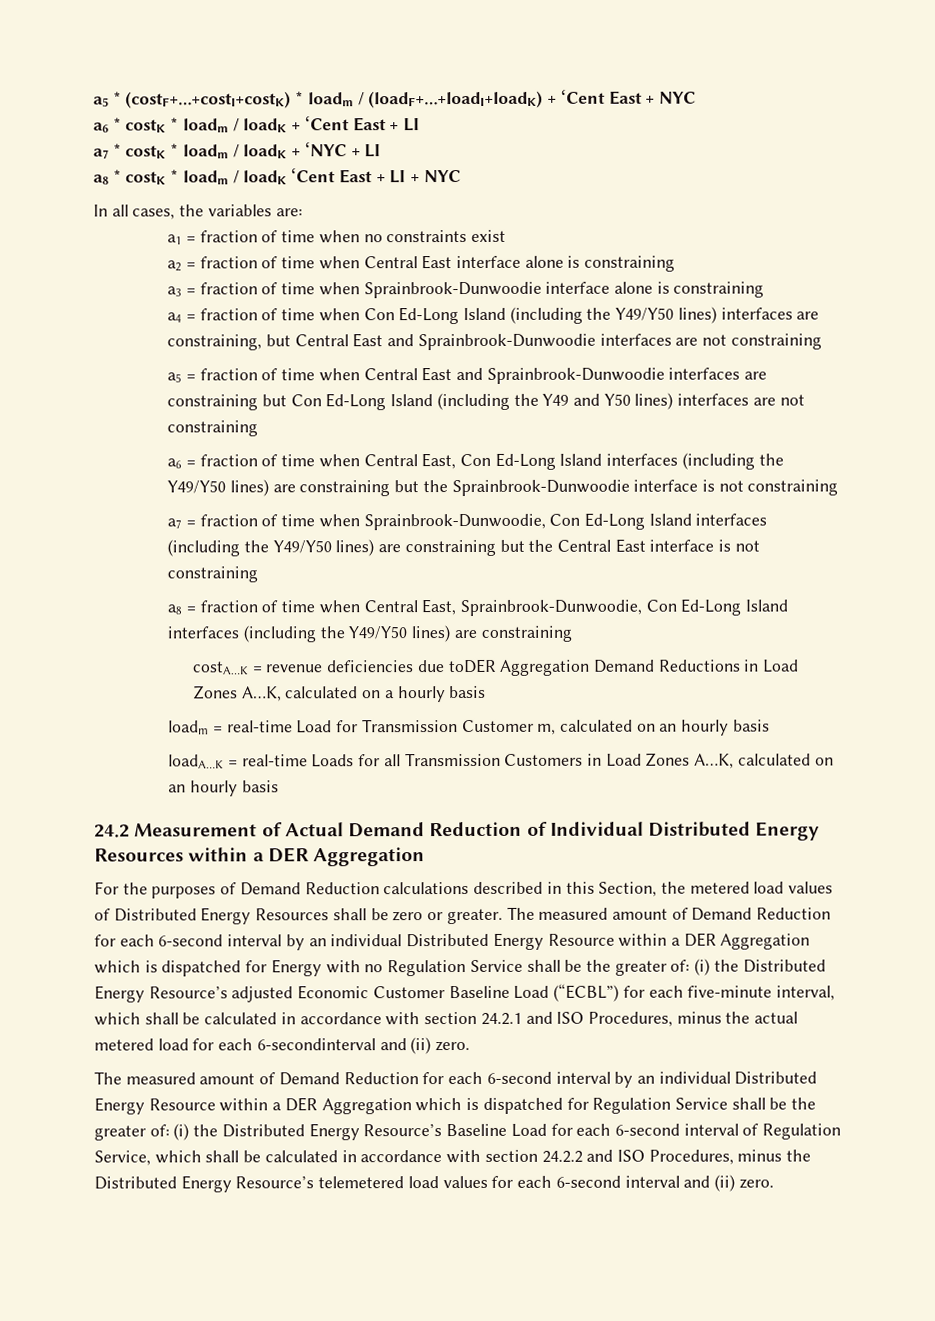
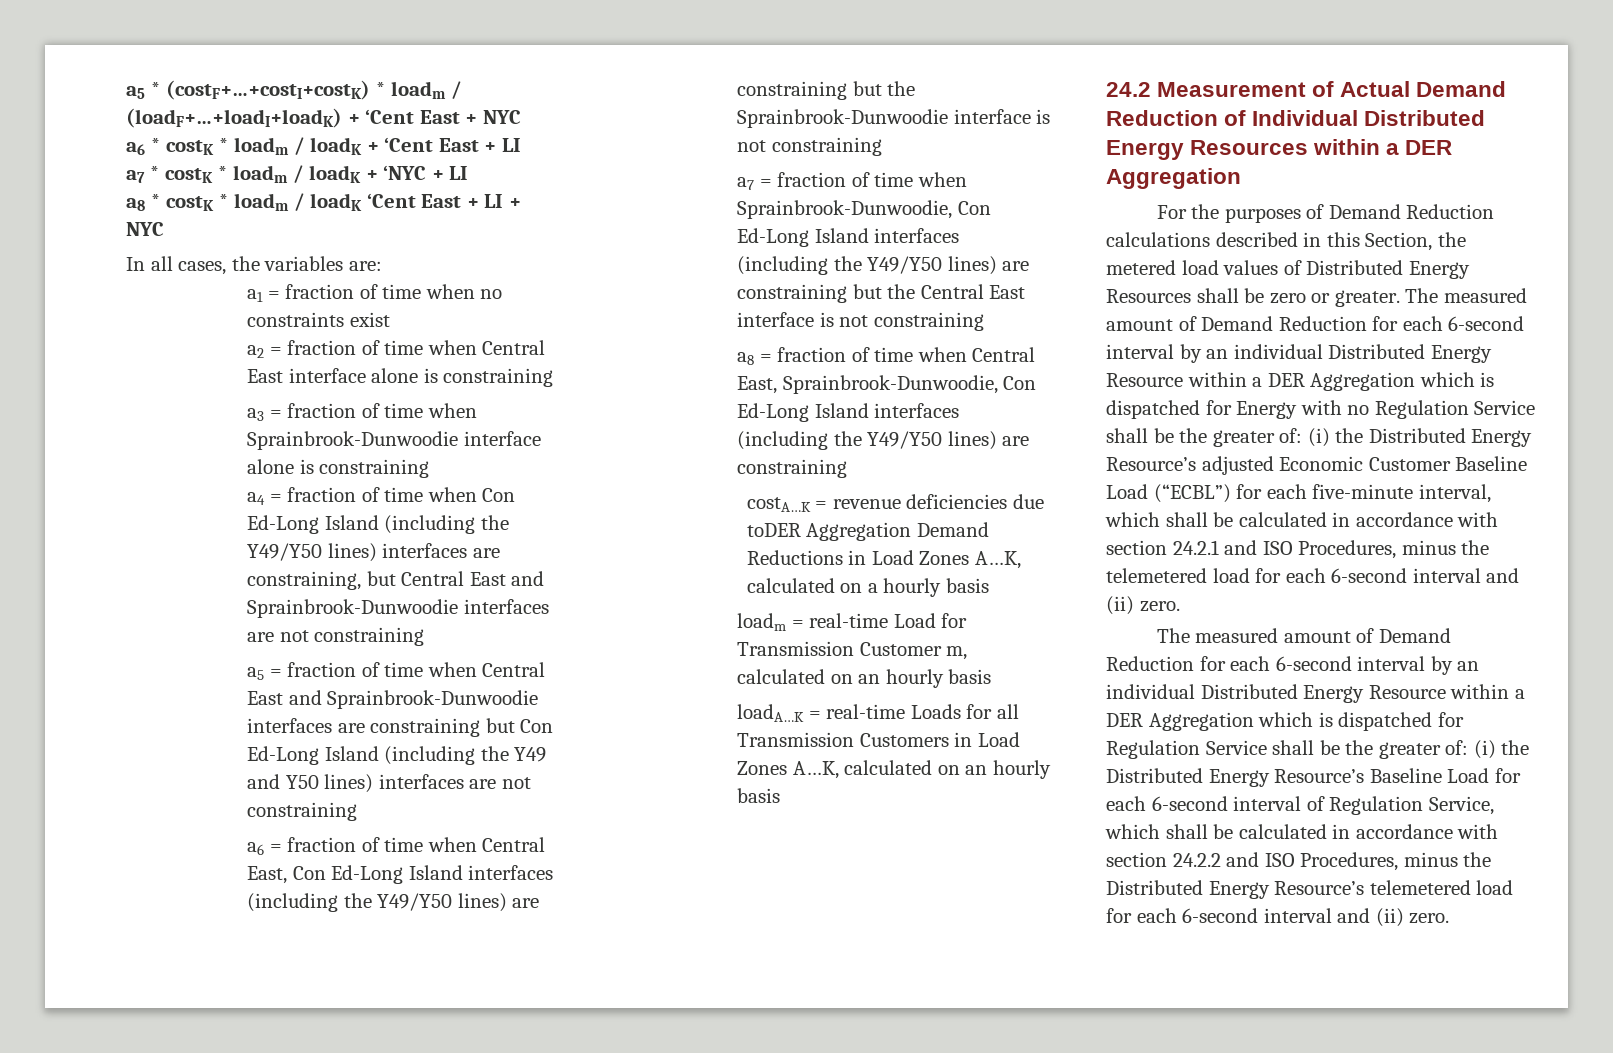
[754,1011,799,1024] [94,1038,376,1051] actual metered load for each 6-secondinterval -> [1106,568,1481,583] telemetered load for each 6-second interval
[442,1175,488,1189] values -> (1514, 887) none

